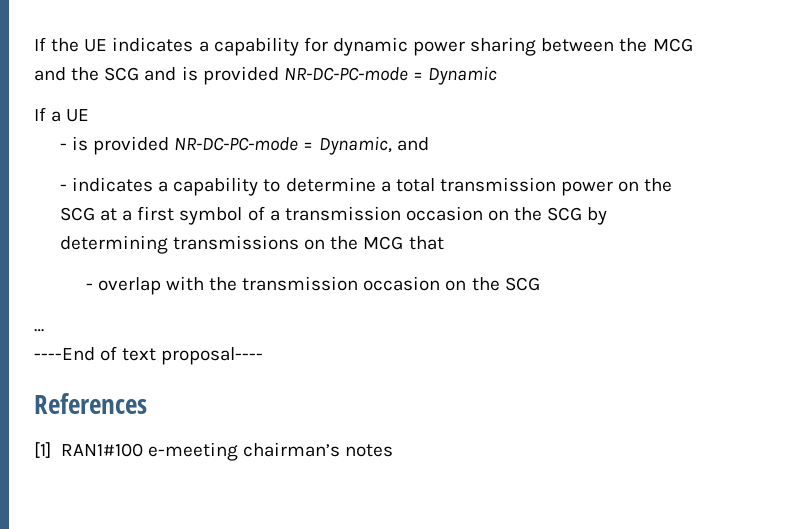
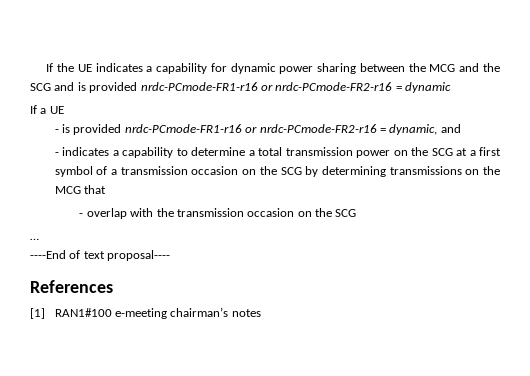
[283,66,498,85] NR-DC-PC-mode = Dynamic -> [140,82,451,93] nrdc-PCmode-FR1-r16 or nrdc-PCmode-FR2-r16 = dynamic
[174,136,392,155] NR-DC-PC-mode = Dynamic, -> [124,124,438,135] nrdc-PCmode-FR1-r16 or nrdc-PCmode-FR2-r16 = dynamic,

